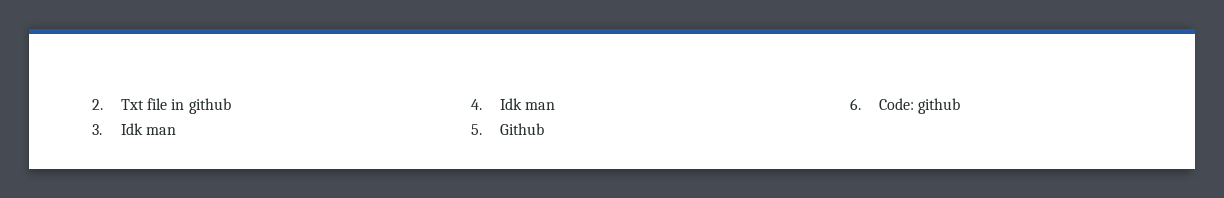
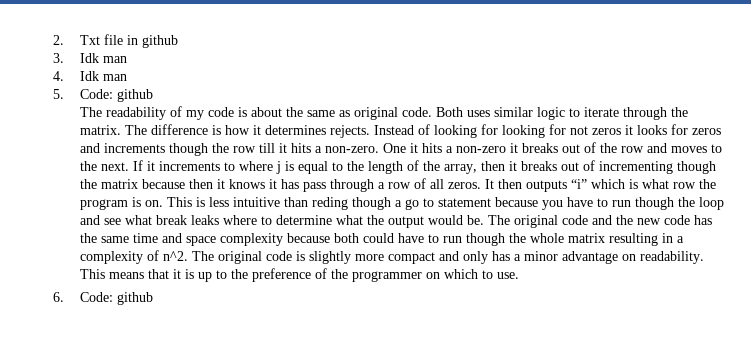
[499,123,544,135] Github -> [79,89,153,102] [79,106,688,120] [79,124,721,138] [79,142,722,156] [79,160,716,174] [79,178,716,192] [79,197,724,210] [79,215,712,228] [79,233,684,246] [79,250,704,264] [79,268,519,282] Code: github // The readability of my code is about the same as original code. Both uses similar logic to iterate through the matrix. The difference is how it determines rejects. Instead of looking for looking for not zeros it looks for zeros and increments though the row till it hits a non-zero. One it hits a non-zero it breaks out of the row and moves to the next. If it increments to where j is equal to the length of the array, then it breaks out of incrementing though the matrix because then it knows it has pass through a row of all zeros. It then outputs “i” which is what row the program is on. This is less intuitive than reding though a go to statement because you have to run though the loop and see what break leaks where to determine what the output would be. The original code and the new code has the same time and space complexity because both could have to run though the whole matrix resulting in a complexity of n^2. The original code is slightly more compact and only has a minor advantage on readability. This means that it is up to the preference of the programmer on which to use.

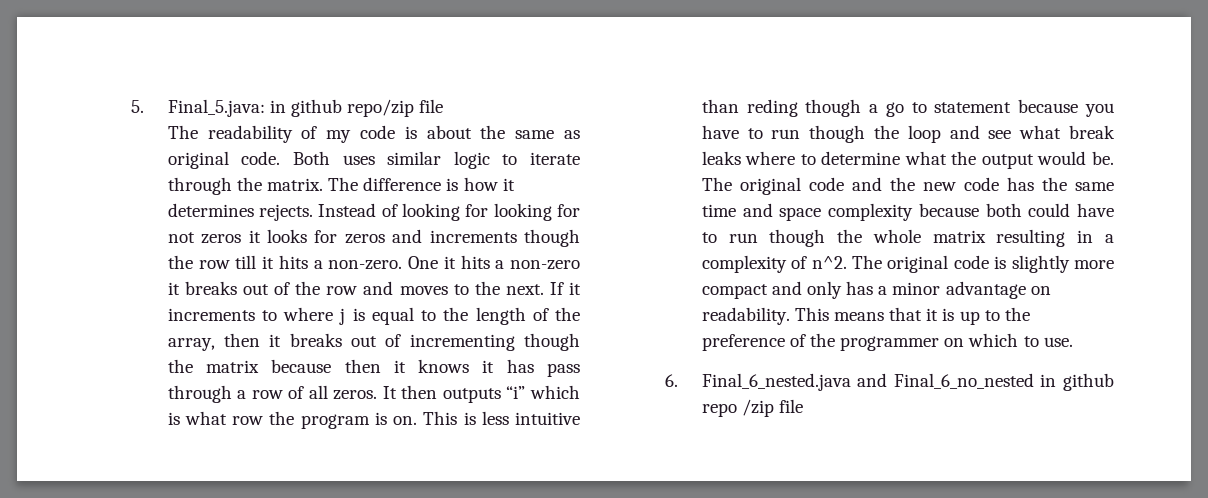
[53,34,178,48] [53,53,127,63] [53,71,127,81] [53,89,153,102] 2. Txt file in github // 3. Idk man // 4. Idk man // 5. Code: github -> [130,99,444,117] 5. Final_5.java: in github repo/zip file
[79,292,153,305] Code: github -> [701,373,1114,391] [701,399,804,417] Final_6_nested.java and Final_6_no_nested in github repo /zip file

